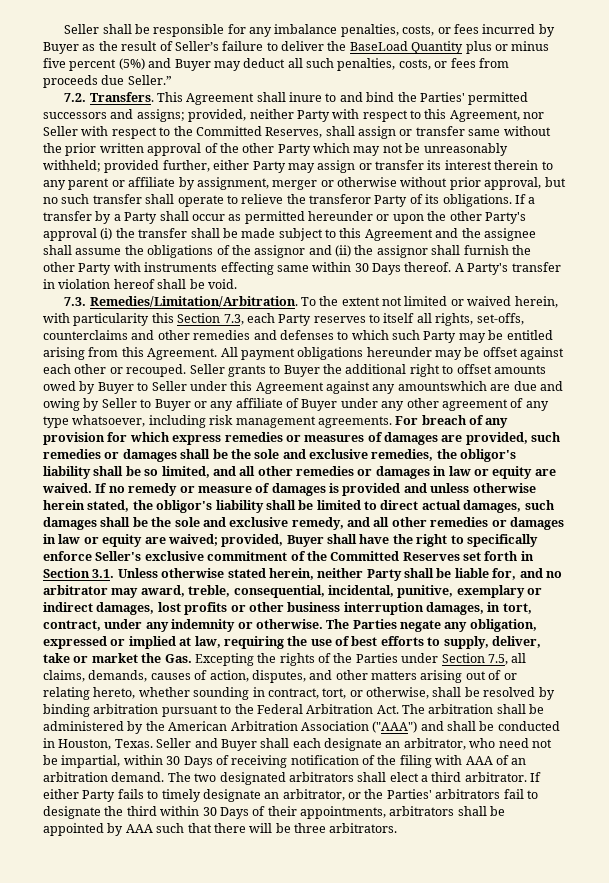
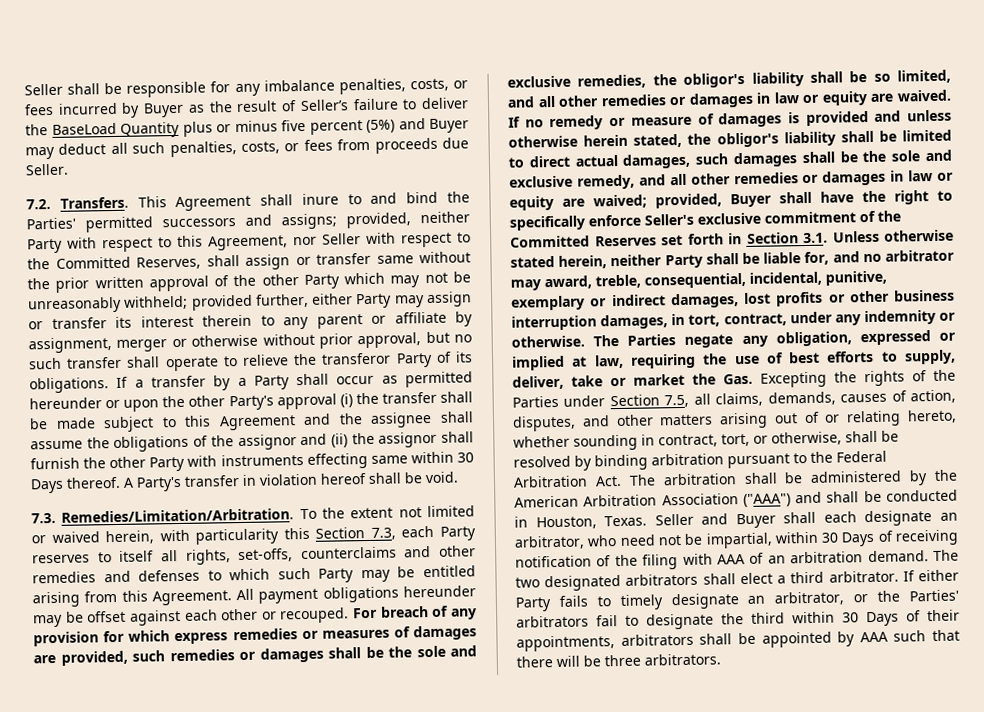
[127,75,172,85] Seller.” -> [25,163,69,176] Seller.
[189,364,546,377] [43,381,563,394] [43,398,549,411] [43,415,392,428] Seller grants to Buyer the additional right to offset amounts owed by Buyer to Seller under this Agreement against any amountswhich are due and owing by Seller to Buyer or any affiliate of Buyer under any other agreement of any type whatsoever, including risk management agreements. -> (350, 615) none

